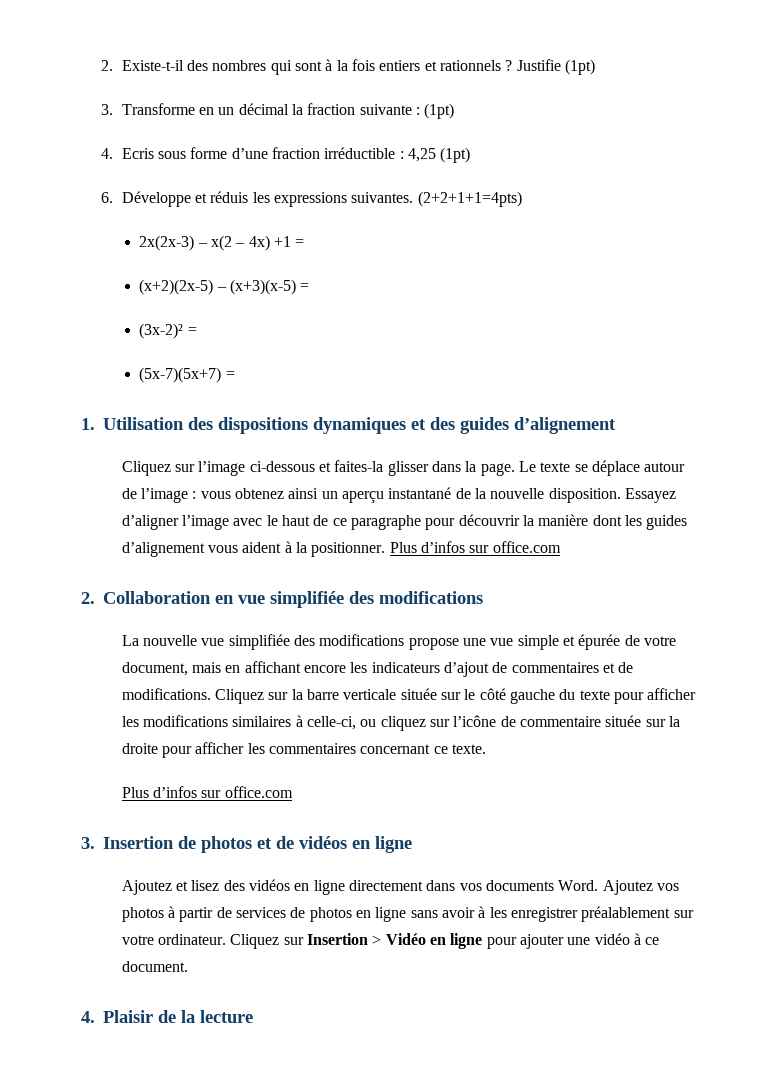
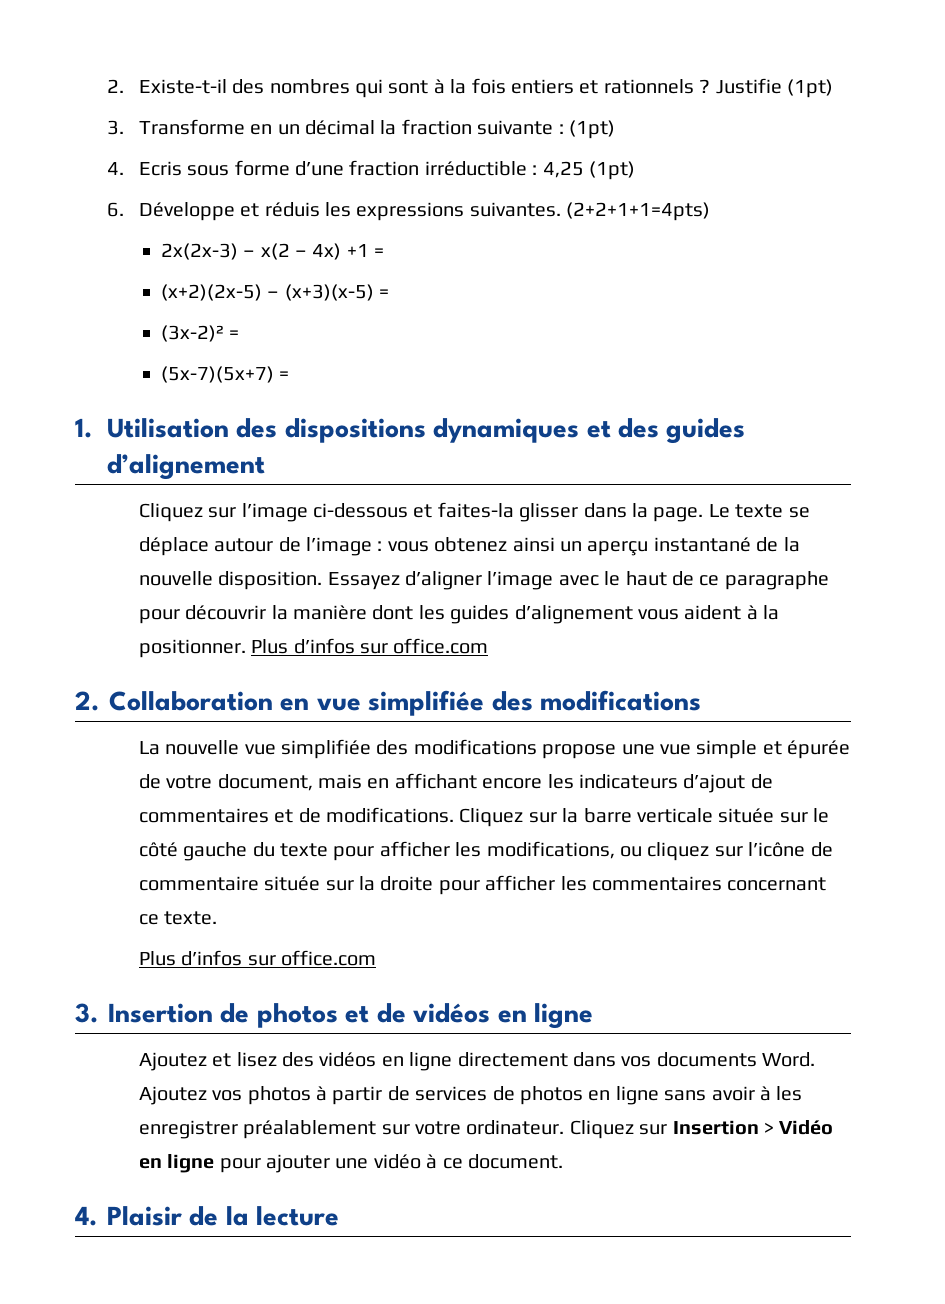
[143,715,357,730] modifications similaires à celle-ci, -> [486,841,615,859] modifications,

